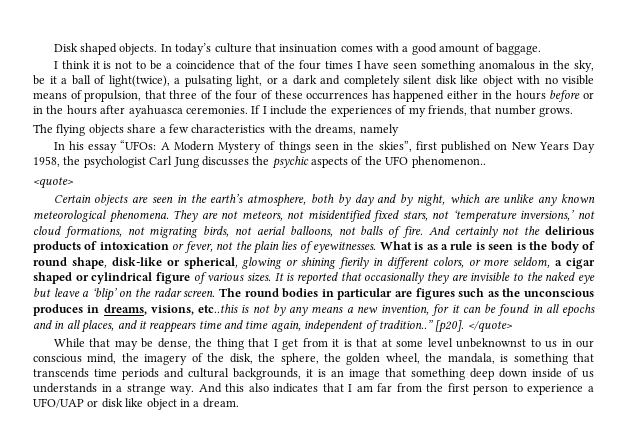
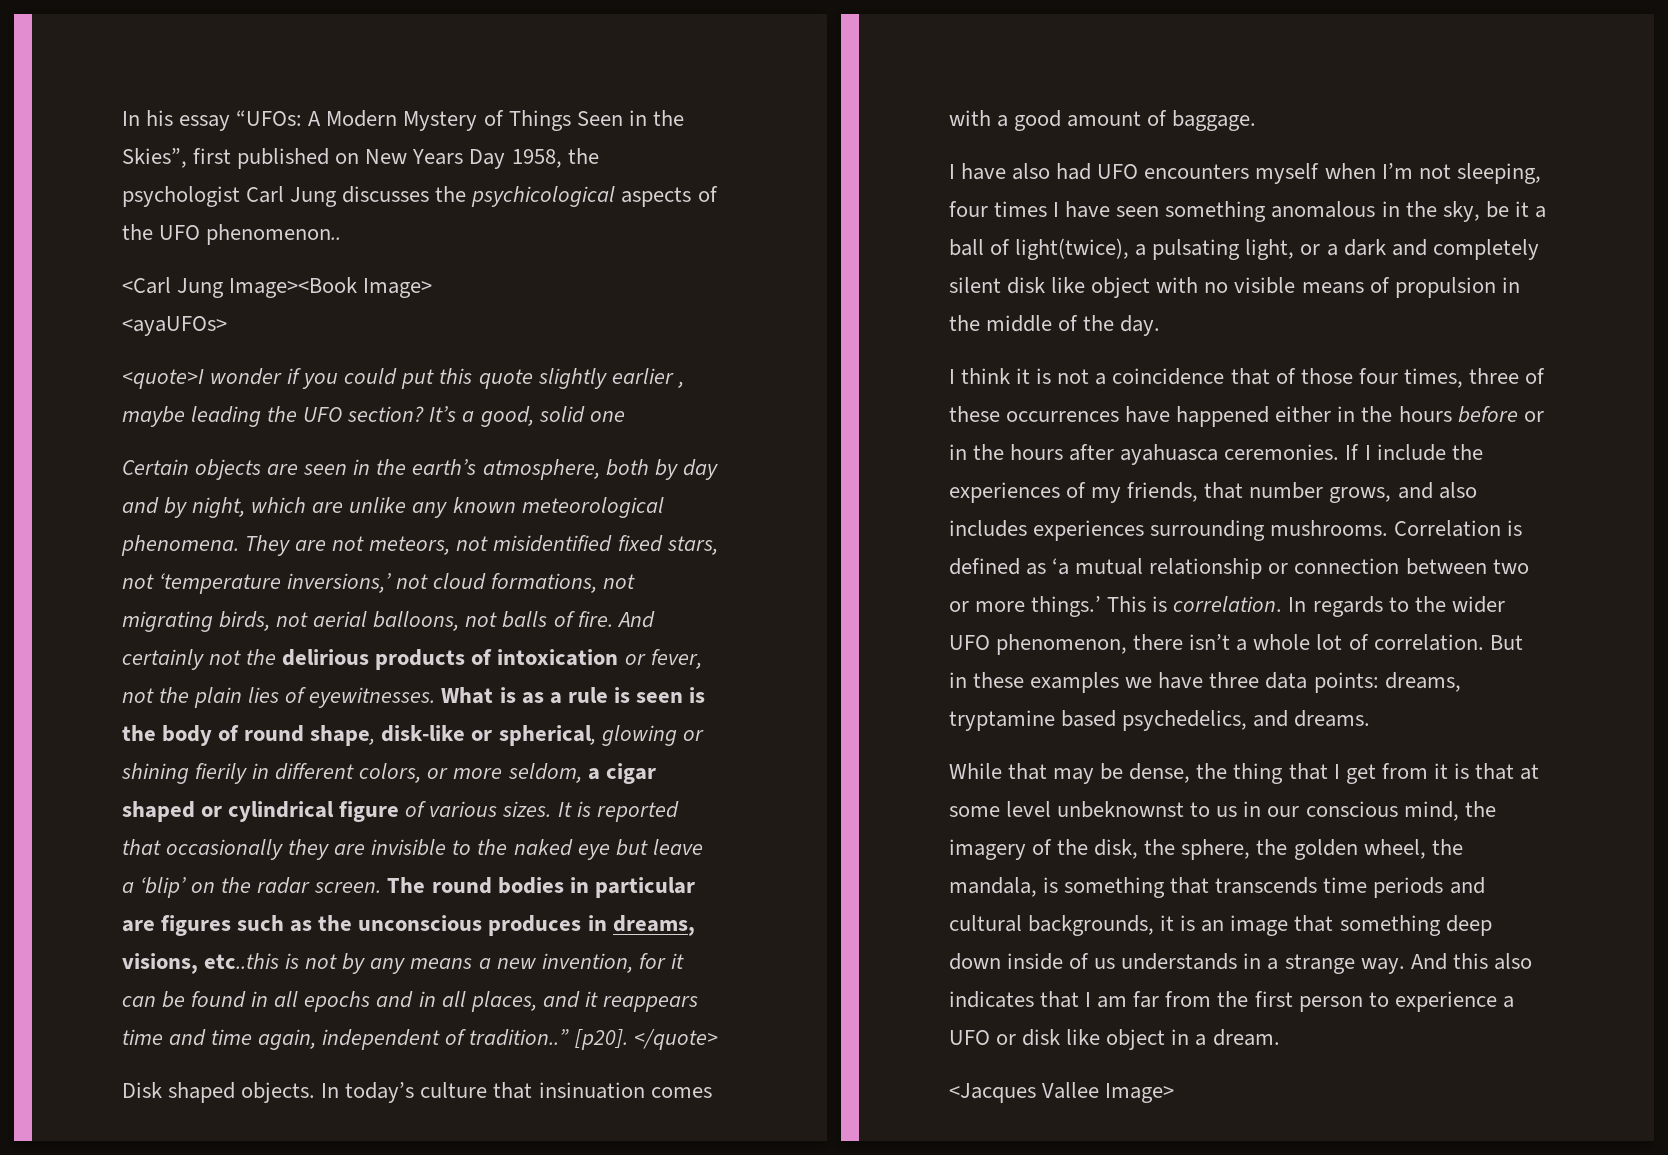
[53,43,541,55] [53,60,595,72] [33,75,594,87] [33,90,594,102] [33,105,573,117] [33,124,399,136] Disk shaped objects. In today’s culture that insinuation comes with a good amount of baggage. // I think it is not to be a coincidence that of the four times I have seen something anomalous in the sky, be it a ball of light(twice), a pulsating light, or a dark and completely silent disk like object with no visible means of propulsion, that three of the four of these occurrences has happened either in the hours before or in the hours after ayahuasca ceremonies. If I include the experiences of my friends, that number grows. // The flying objects share a few characteristics with the dreams, namely // -> (122, 118) none
[278,141,412,153] things seen in the skies”, -> [508,110,684,131] [122,148,187,168] Things Seen in the Skies”,
[271,156,309,169] psychic -> [471,186,616,207] psychicological
[33,177,74,189] <quote> -> [122,277,433,298] [122,316,227,336] [122,368,684,389] [122,406,625,427] <Carl Jung Image><Book Image> // <ayaUFOs> // <quote>I wonder if you could put this quote slightly earlier , maybe leading the UFO section? It’s a good, solid one
(513, 326) none -> [122,1082,712,1103] [949,110,1257,131] [949,163,1541,184] [949,201,1546,222] [949,238,1539,260] [949,277,1520,298] [949,315,1161,336] [949,368,1545,388] [949,406,1544,427] [949,444,1483,465] [949,482,1477,503] [949,520,1523,541] [949,558,1529,579] [949,596,1505,617] [949,634,1523,655] [949,672,1461,693] [949,710,1371,731] // Disk shaped objects. In today’s culture that insinuation comes with a good amount of baggage. // I have also had UFO encounters myself when I’m not sleeping, four times I have seen something anomalous in the sky, be it a ball of light(twice), a pulsating light, or a dark and completely silent disk like object with no visible means of propulsion in the middle of the day. // I think it is not a coincidence that of those four times, three of these occurrences have happened either in the hours before or in the hours after ayahuasca ceremonies. If I include the experiences of my friends, that number grows, and also includes experiences surrounding mushrooms. Correlation is defined as ‘a mutual relationship or connection between two or more things.’ This is correlation. In regards to the wider UFO phenomenon, there isn’t a whole lot of correlation. But in these examples we have three data points: dreams, tryptamine based psychedelics, and dreams.
[33,398,84,408] UFO/UAP -> [949,1030,990,1045] UFO
(239, 403) none -> [949,1082,1175,1103] // <Jacques Vallee Image>

